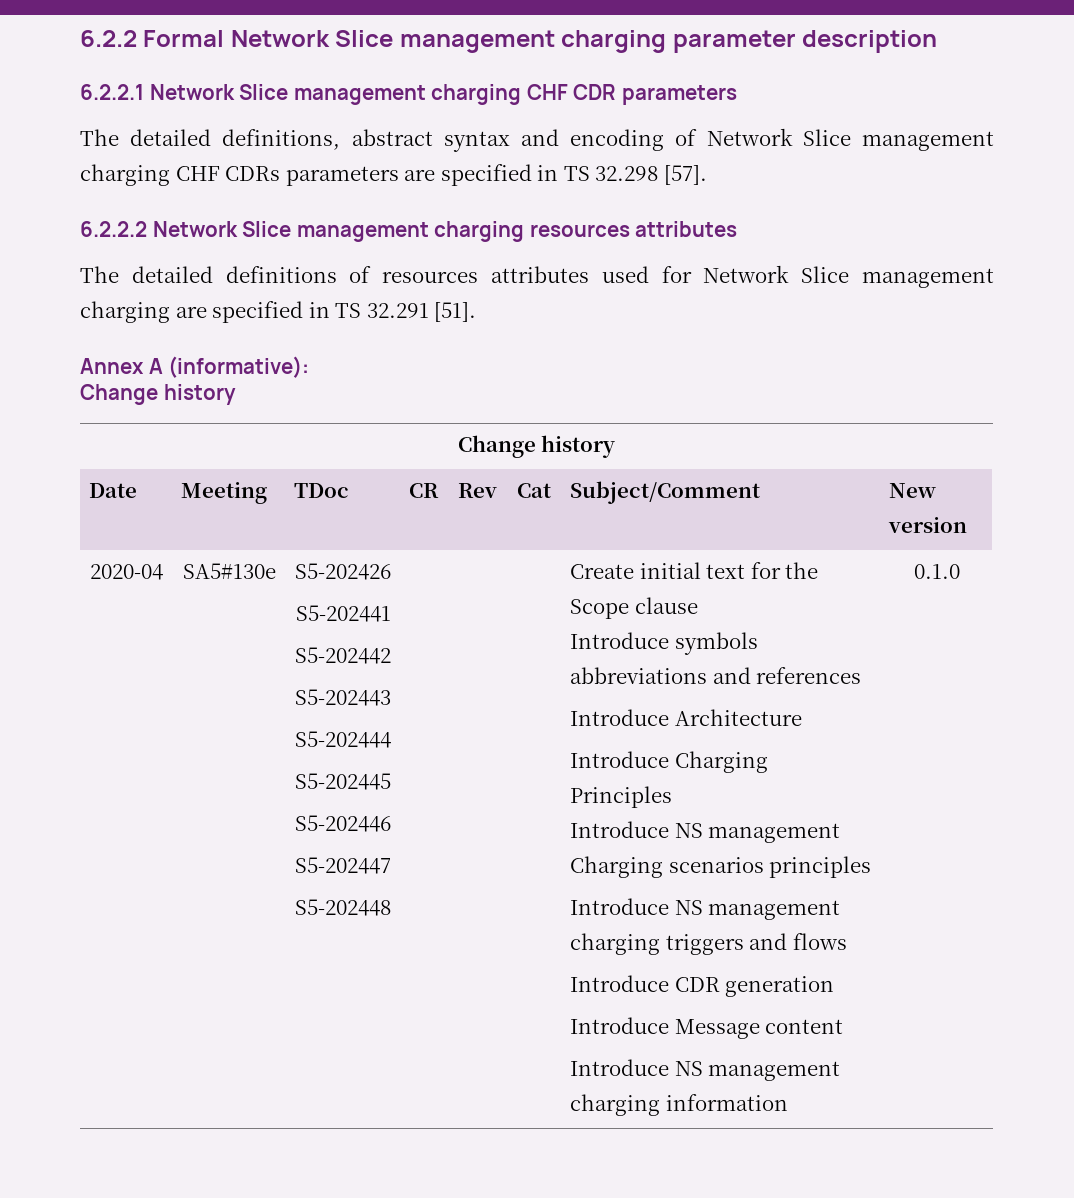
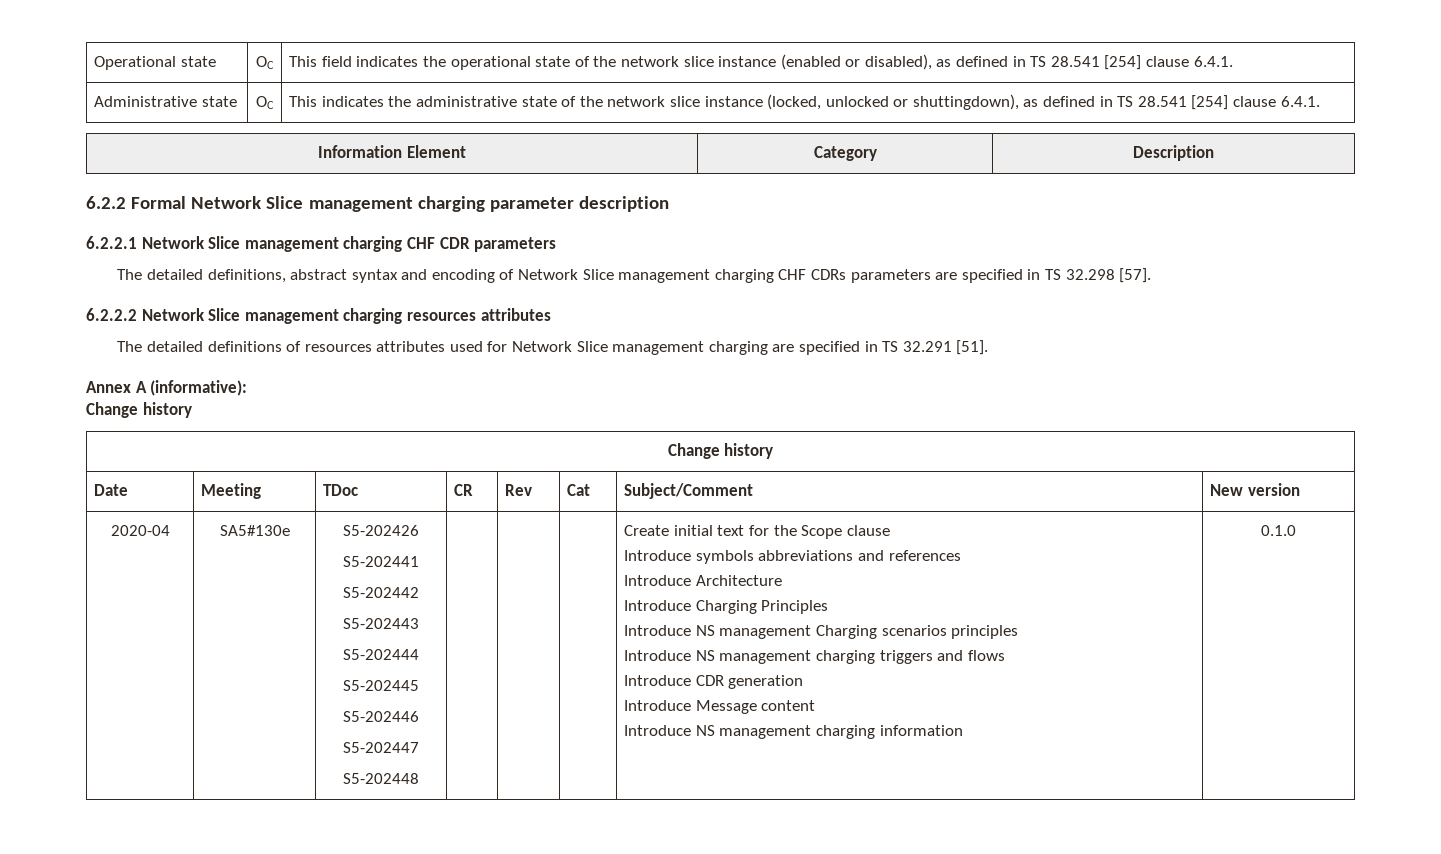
(80, 38) none -> [94,56,216,70] [256,56,274,69] [289,54,1233,70] [94,96,237,107] [256,96,274,109] [289,94,1320,110] [318,145,466,158] [813,146,877,161] [1133,145,1214,161] Operational state | OC | This field indicates the operational state of the network slice instance (enabled or disabled), as defined in TS 28.541 [254] clause 6.4.1. // Administrative state | OC | This indicates the administrative state of the network slice instance (locked, unlocked or shuttingdown), as defined in TS 28.541 [254] clause 6.4.1. // Information Element | Category | Description //

